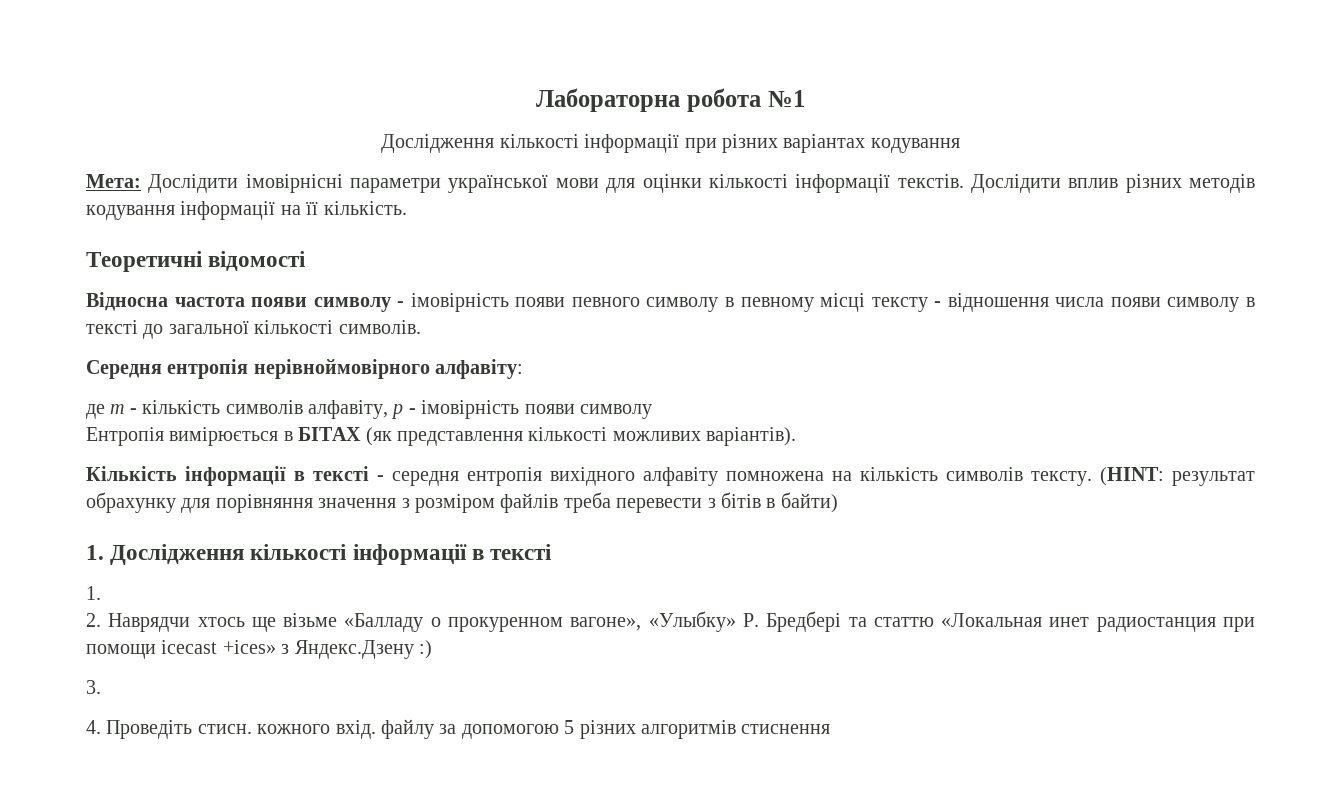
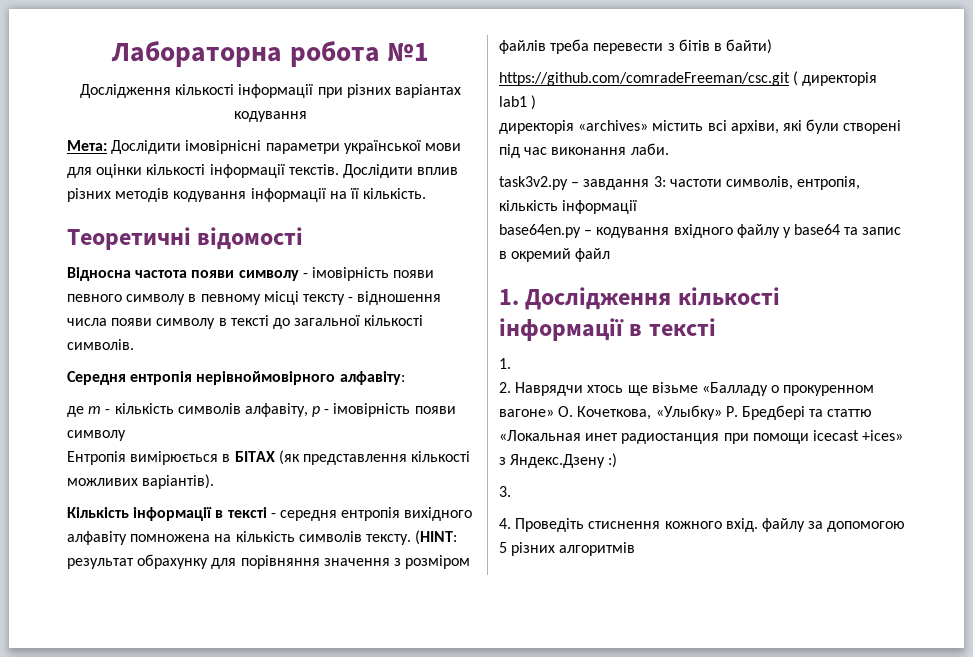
(838, 502) none -> [499,71,878,86] [499,95,537,110] [499,119,902,134] [499,143,669,158] [499,176,861,190] [499,200,638,214] [499,224,902,238] [499,248,611,262] // https://github.com/comradeFreeman/csc.git ( директорія lab1 ) // директорія «archives» містить всі архіви, які були створені під час виконання лаби. // task3v2.py – завдання 3: частоти символів, ентропія, кількість інформації // base64en.py – кодування вхідного файлу у base64 та запис в окремий файл
[570,617,642,631] вагоне», -> [499,406,652,420] вагоне» О. Кочеткова,
[197,724,252,734] стисн. -> [588,521,661,529] стиснення
[741,724,831,734] стиснення -> (636, 549) none

